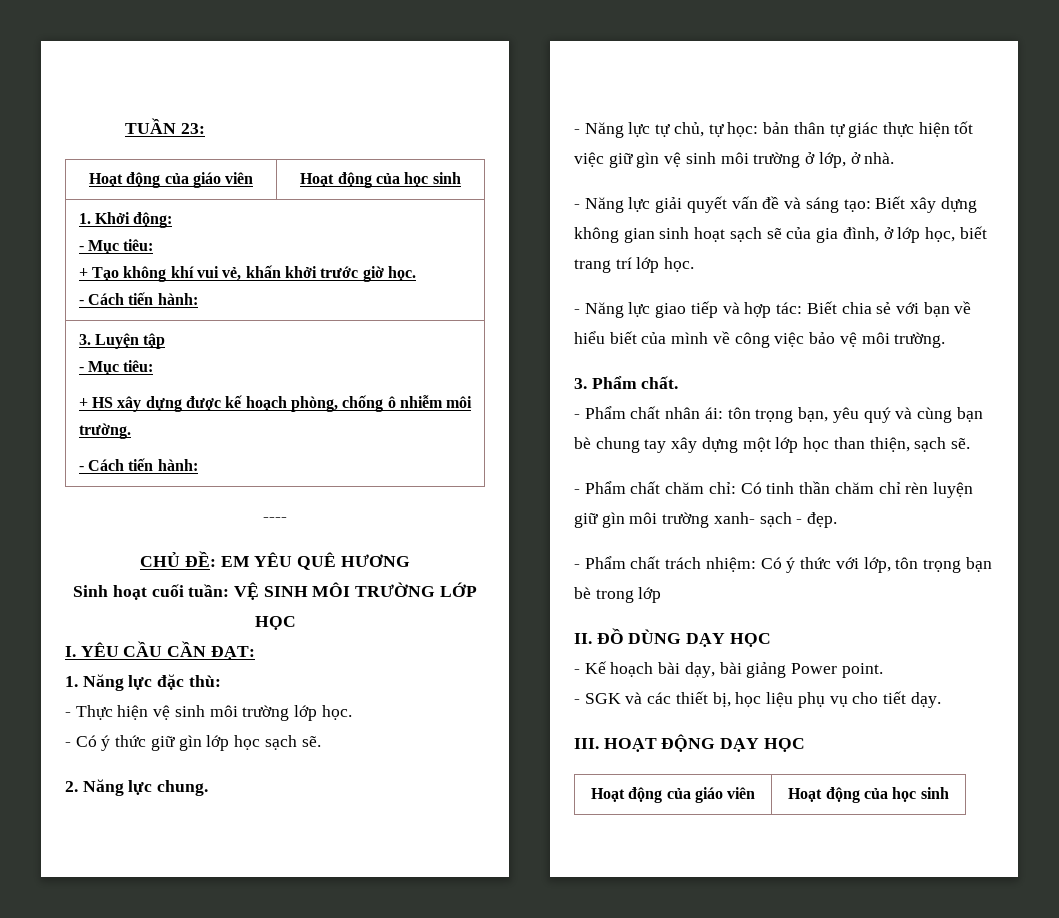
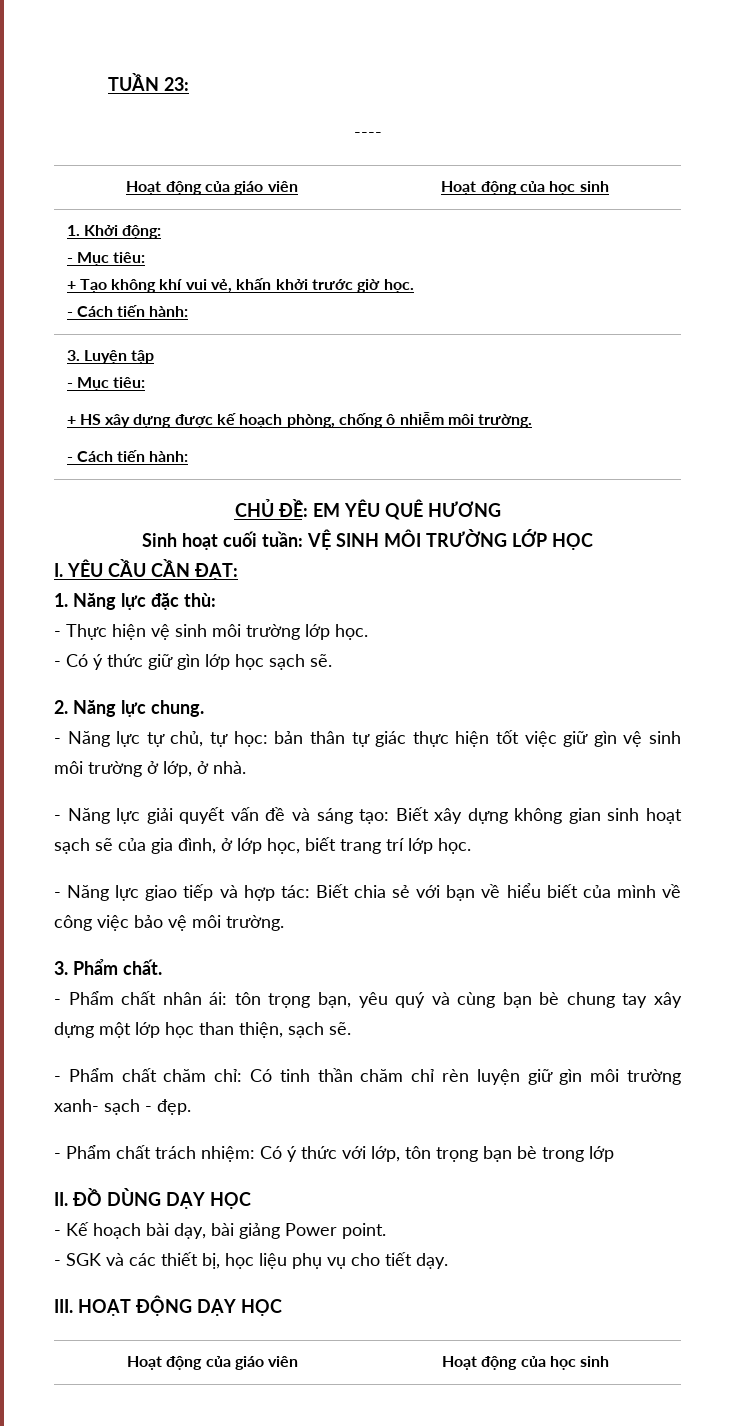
(205, 128) none -> [353,132,382,138] // ----
[263,517,287,522] // ---- -> (189, 456) none

